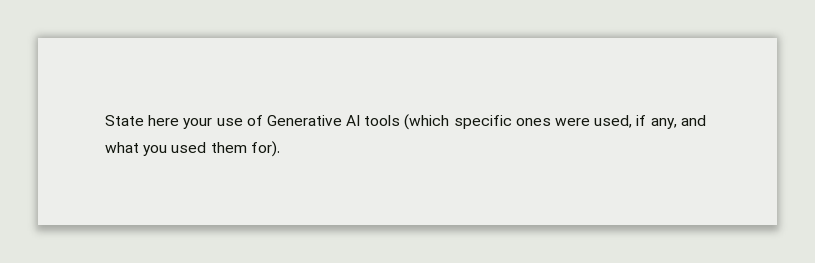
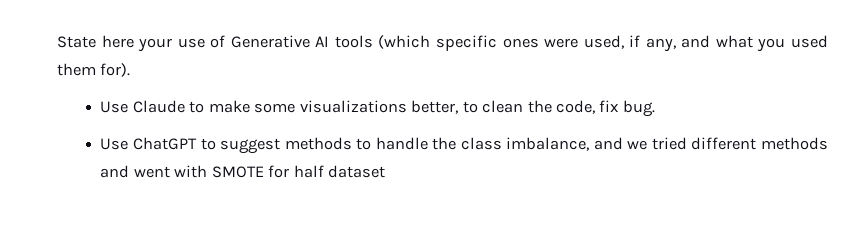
(280, 149) none -> [100,100,655,117] [100,137,829,154] [100,165,386,178] // Use Claude to make some visualizations better, to clean the code, fix bug. // Use ChatGPT to suggest methods to handle the class imbalance, and we tried different methods and went with SMOTE for half dataset

